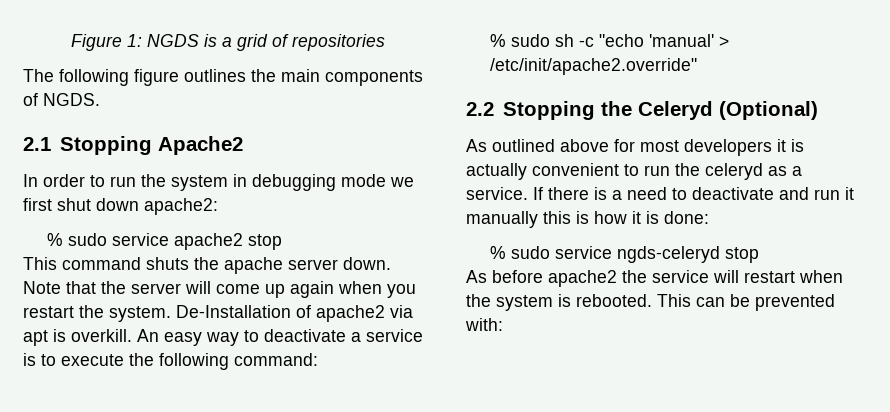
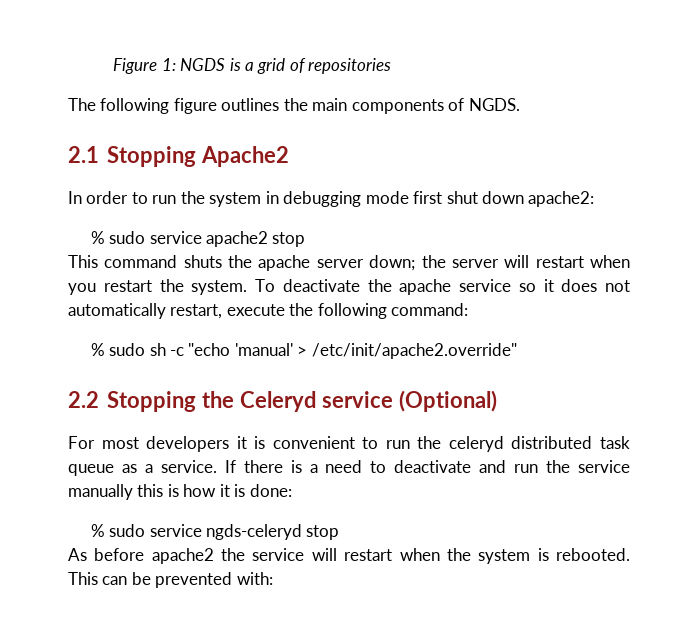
[390,177,414,187] we -> (409, 197) none
[343,257,391,270] [23,281,334,298] down. Note that the server will come up again -> [369,255,584,271] down; the server will restart
[176,305,413,322] [23,329,423,346] [23,353,56,366] De-Installation of apache2 via apt is overkill. An easy way to deactivate a service is to -> [255,279,630,295] [68,303,223,319] To deactivate the apache service so it does not automatically restart,
(713, 110) none -> [322,391,394,408] service
[466,139,635,152] As outlined above for -> [68,436,95,449] For
[466,163,527,180] actually -> (266, 442) none
(763, 171) none -> [511,436,630,449] [68,464,114,476] distributed task queue
[845,187,854,200] it -> [546,460,630,473] the service

